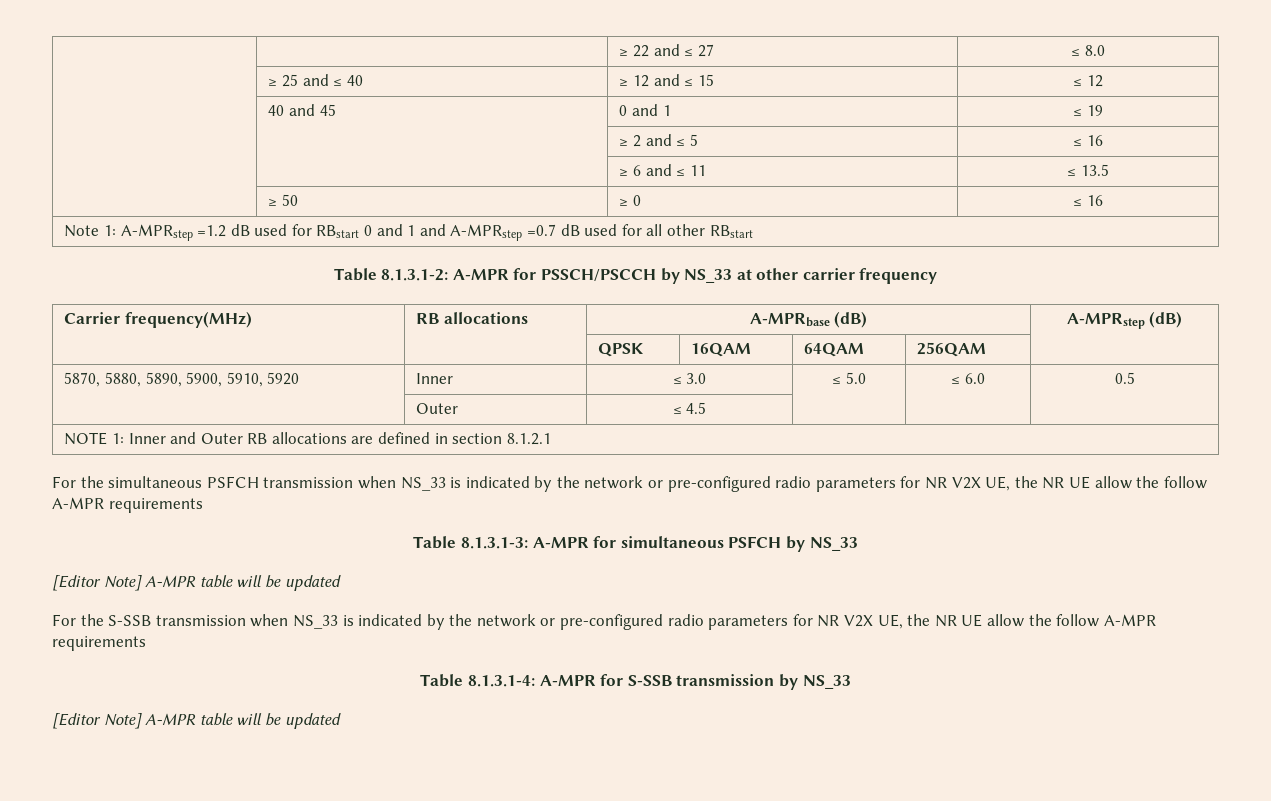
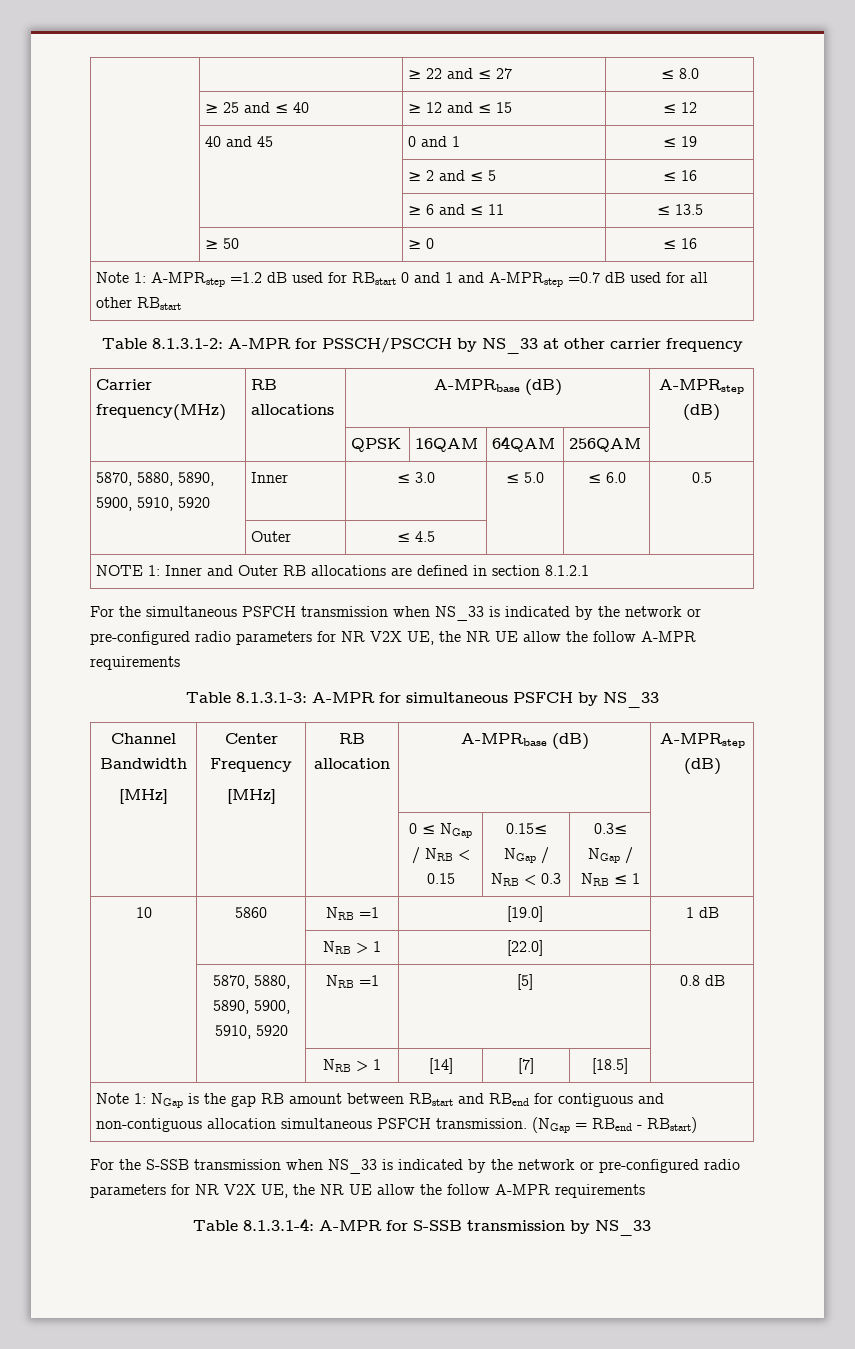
[52,575,341,591] // [Editor Note] A-MPR table will be updated -> [111,733,176,744] [100,758,187,769] [119,789,168,804] [224,733,278,744] [210,758,292,772] [226,789,276,804] [339,733,365,744] [314,758,390,769] [460,733,589,750] [659,733,745,748] [683,758,721,775] [409,823,472,838] [411,847,470,864] [426,873,455,884] [505,823,547,834] [503,847,549,864] [491,873,561,886] [593,823,627,834] [587,847,633,864] [580,873,640,886] [135,907,152,918] [235,907,267,918] [325,907,379,920] [506,906,543,922] [685,907,719,918] [323,941,381,954] [506,940,543,956] [212,975,290,989] [212,1000,290,1014] [214,1025,288,1039] [325,975,379,988] [516,974,533,990] [679,975,725,986] [323,1059,381,1072] [428,1058,453,1074] [518,1058,534,1074] [592,1058,628,1074] [96,1093,665,1108] [96,1117,698,1133] // Channel Bandwidth // [MHz] | Center Frequency // [MHz] | RB allocation | A-MPRbase (dB) | A-MPRstep (dB) // | | | 0 ≤ NGap / NRB < 0.15 | 0.15≤ NGap / NRB < 0.3 | 0.3≤ NGap / NRB ≤ 1 | // 10 | 5860 | NRB =1 | [19.0] | 1 dB // | | NRB > 1 | [22.0] | // | 5870, 5880, 5890, 5900, 5910, 5920 | NRB =1 | [5] | 0.8 dB // | | NRB > 1 | [14] | [7] | [18.5] | // Note 1: NGap is the gap RB amount between RBstart and RBend for contiguous and non-contiguous allocation simultaneous PSFCH transmission. (NGap = RBend - RBstart)
[52,713,341,729] // [Editor Note] A-MPR table will be updated -> (651, 1228) none

